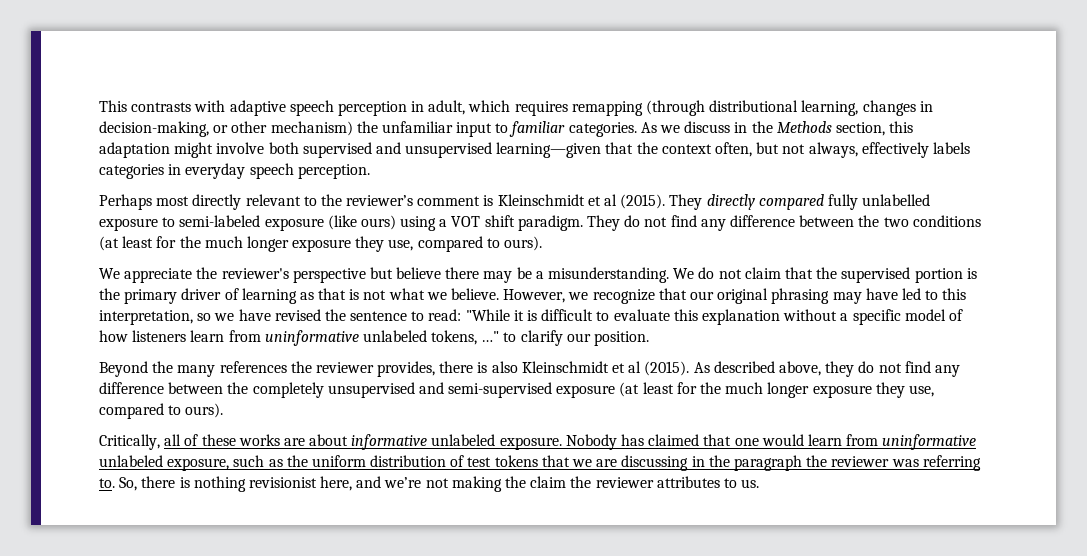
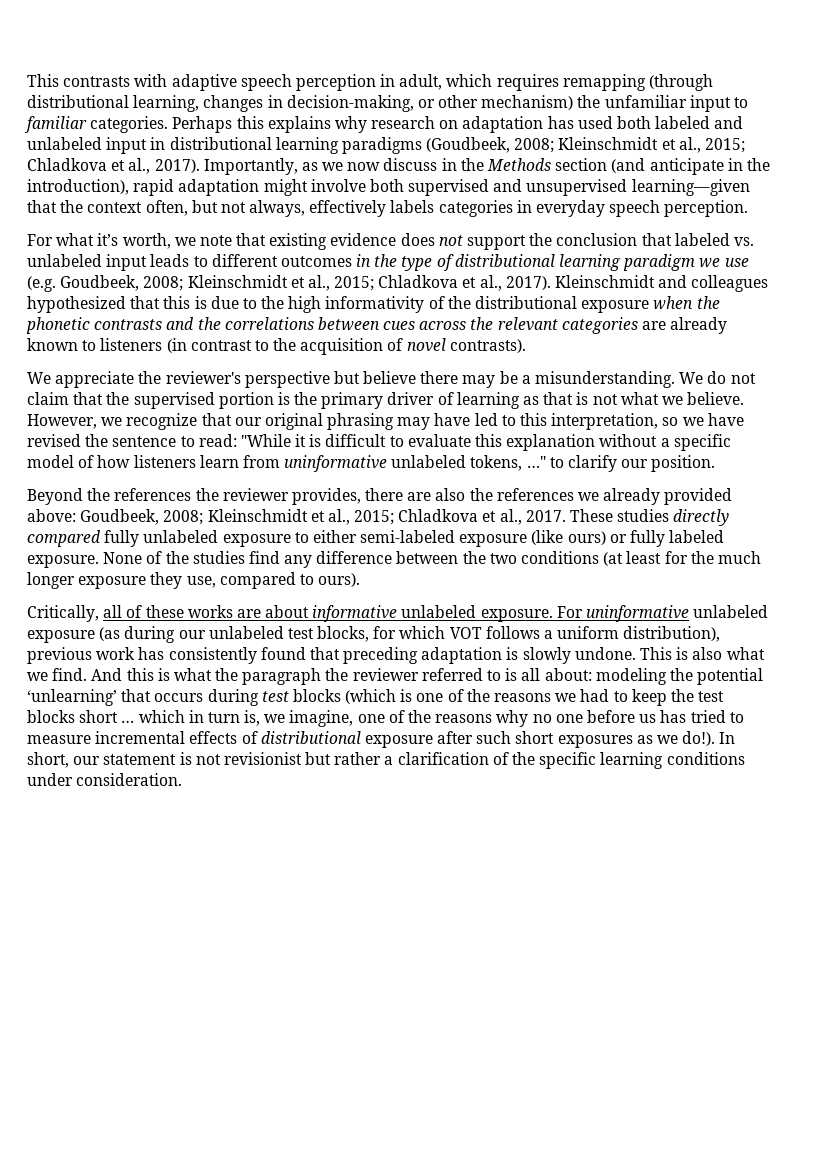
[640,121,914,136] As we discuss in the Methods section, this -> [172,116,744,133] [27,137,746,154] [27,158,770,175] [27,179,175,196] Perhaps this explains why research on adaptation has used both labeled and unlabeled input in distributional learning paradigms (Goudbeek, 2008; Kleinschmidt et al., 2015; Chladkova et al., 2017). Importantly, as we now discuss in the Methods section (and anticipate in the introduction), rapid
[99,194,931,210] [99,215,981,231] [99,236,543,252] Perhaps most directly relevant to the reviewer’s comment is Kleinschmidt et al (2015). They directly compared fully unlabelled exposure to semi-labeled exposure (like ours) using a VOT shift paradigm. They do not find any difference between the two conditions (at least for the much longer exposure they use, compared to ours). -> [27,233,754,250] [27,254,749,271] [27,275,769,292] [27,296,720,313] [26,317,728,334] [27,338,526,355] For what it’s worth, we note that existing evidence does not support the conclusion that labeled vs. unlabeled input leads to different outcomes in the type of distributional learning paradigm we use (e.g. Goudbeek, 2008; Kleinschmidt et al., 2015; Chladkova et al., 2017). Kleinschmidt and colleagues hypothesized that this is due to the high informativity of the distributional exposure when the phonetic contrasts and the correlations between cues across the relevant categories are already known to listeners (in contrast to the acquisition of novel contrasts).
[177,365,216,377] many -> (111, 494) none
[477,361,960,377] [99,382,616,398] is also Kleinschmidt et al (2015). As described above, they do not find any difference between the completely unsupervised and semi-supervised exposure -> [407,488,733,505] [27,509,730,526] [27,530,725,547] [27,551,600,568] are also the references we already provided above: Goudbeek, 2008; Kleinschmidt et al., 2015; Chladkova et al., 2017. These studies directly compared fully unlabeled exposure to either semi-labeled exposure (like ours) or fully labeled exposure. None of the studies find any difference between the two conditions
[565,434,977,450] [99,455,981,471] [99,476,760,492] Nobody has claimed that one would learn from uninformative unlabeled exposure, such as the uniform distribution of test tokens that we are discussing in the paragraph the reviewer was referring to. So, there is nothing revisionist here, and we’re not making the claim the reviewer attributes to us. -> [556,605,769,622] [27,626,721,643] [27,647,765,664] [27,668,764,685] [27,689,725,706] [27,710,744,727] [27,731,736,748] [27,752,745,769] [27,773,183,786] For uninformative unlabeled exposure (as during our unlabeled test blocks, for which VOT follows a uniform distribution), previous work has consistently found that preceding adaptation is slowly undone. This is also what we find. And this is what the paragraph the reviewer referred to is all about: modeling the potential ‘unlearning’ that occurs during test blocks (which is one of the reasons we had to keep the test blocks short … which in turn is, we imagine, one of the reasons why no one before us has tried to measure incremental effects of distributional exposure after such short exposures as we do!). In short, our statement is not revisionist but rather a clarification of the specific learning conditions under consideration.

